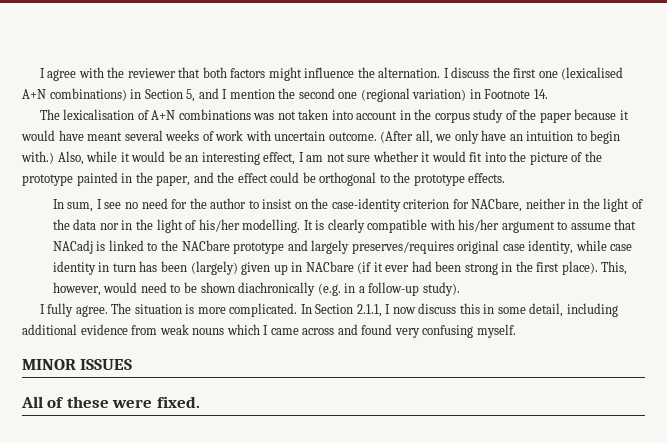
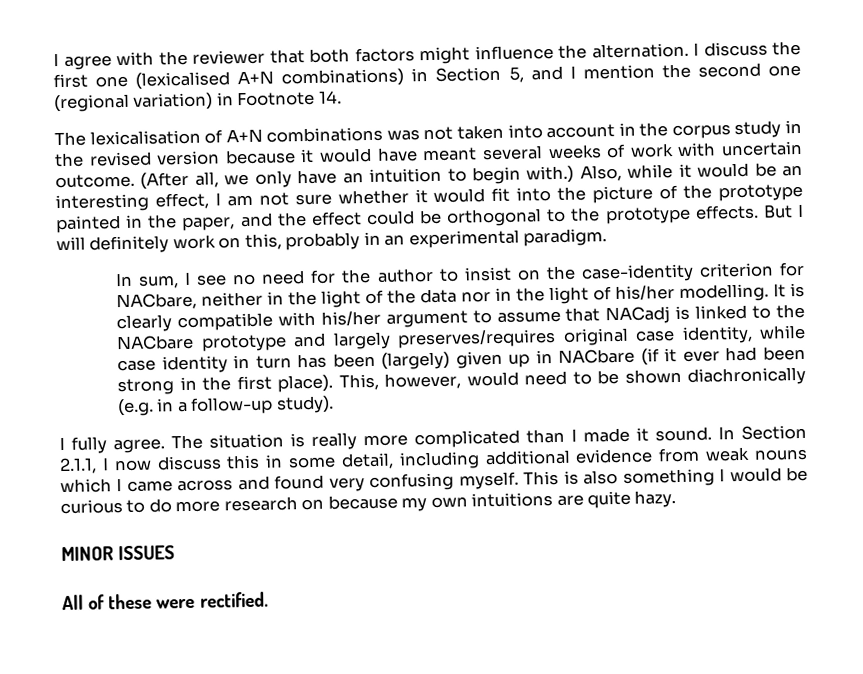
[505,109,572,123] of the paper -> [784,119,802,134] [54,150,221,168] in the revised version
(506, 178) none -> [762,203,804,219] [56,228,608,254] But I will definitely work on this, probably in an experimental paradigm.
[197,303,298,317] more complicated. -> [311,426,712,450] really more complicated than I made it sound.
(516, 331) none -> [523,466,809,487] [60,490,677,515] This is also something I would be curious to do more research on because my own intuitions are quite hazy.
[156,396,200,408] fixed. -> [199,591,269,608] rectified.

